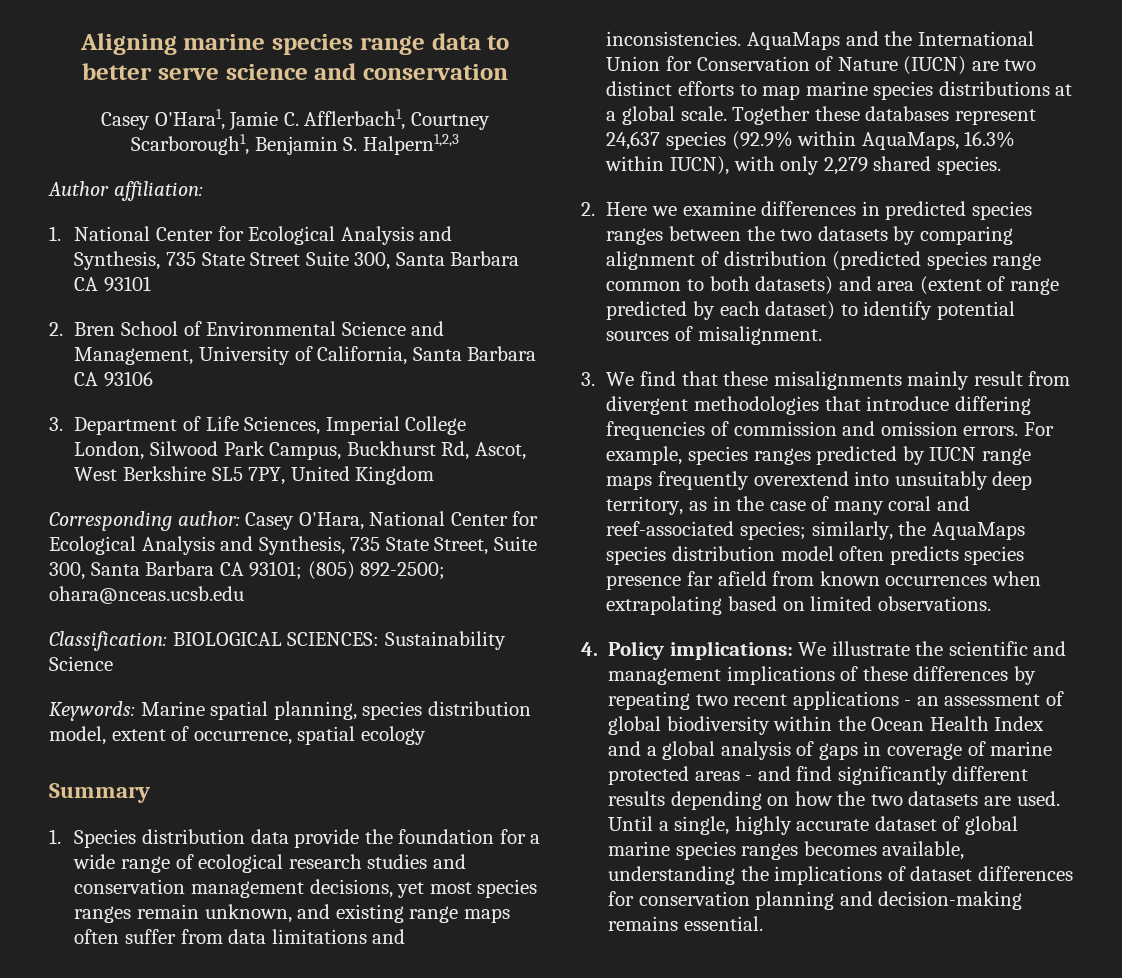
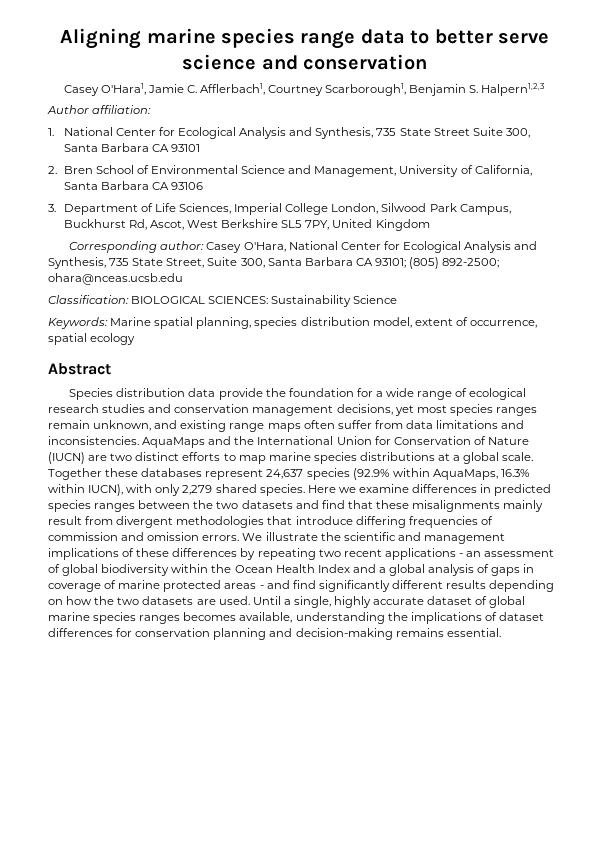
[49,783,150,803] [49,829,61,844] Summary // 1. -> [48,363,111,375] Abstract //
[581,202,595,216] // 2. -> (305, 490) none
[893,226,1013,245] [606,251,1042,270] [606,276,1059,295] [606,301,1015,320] [606,326,822,345] [581,372,635,386] by comparing alignment of distribution (predicted species range common to both datasets) and area (extent of range predicted by each dataset) to identify potential sources of misalignment. // 3. We -> [295,500,319,509] and
[1023,422,1054,436] [606,446,1031,465] [606,471,1033,490] [606,496,970,515] [606,521,1025,540] [606,546,1025,565] [606,571,1041,590] [606,596,991,615] [581,641,793,660] For example, species ranges predicted by IUCN range maps frequently overextend into unsuitably deep territory, as in the case of many coral and reef-associated species; similarly, the AquaMaps species distribution model often predicts species presence far afield from known occurrences when extrapolating based on limited observations. // 4. Policy implications: -> (240, 538) none

